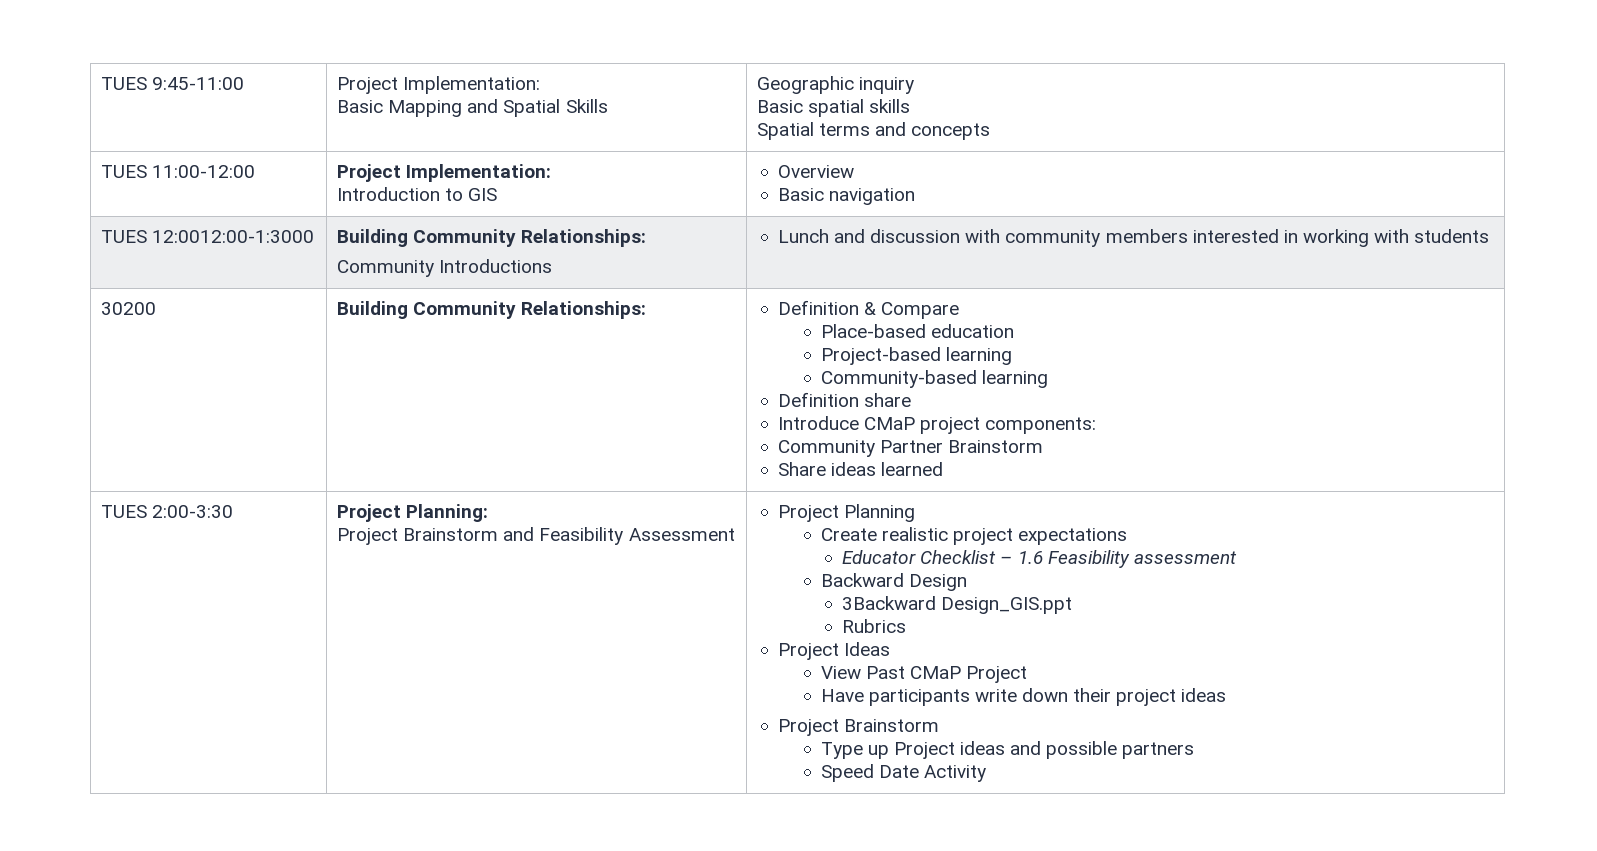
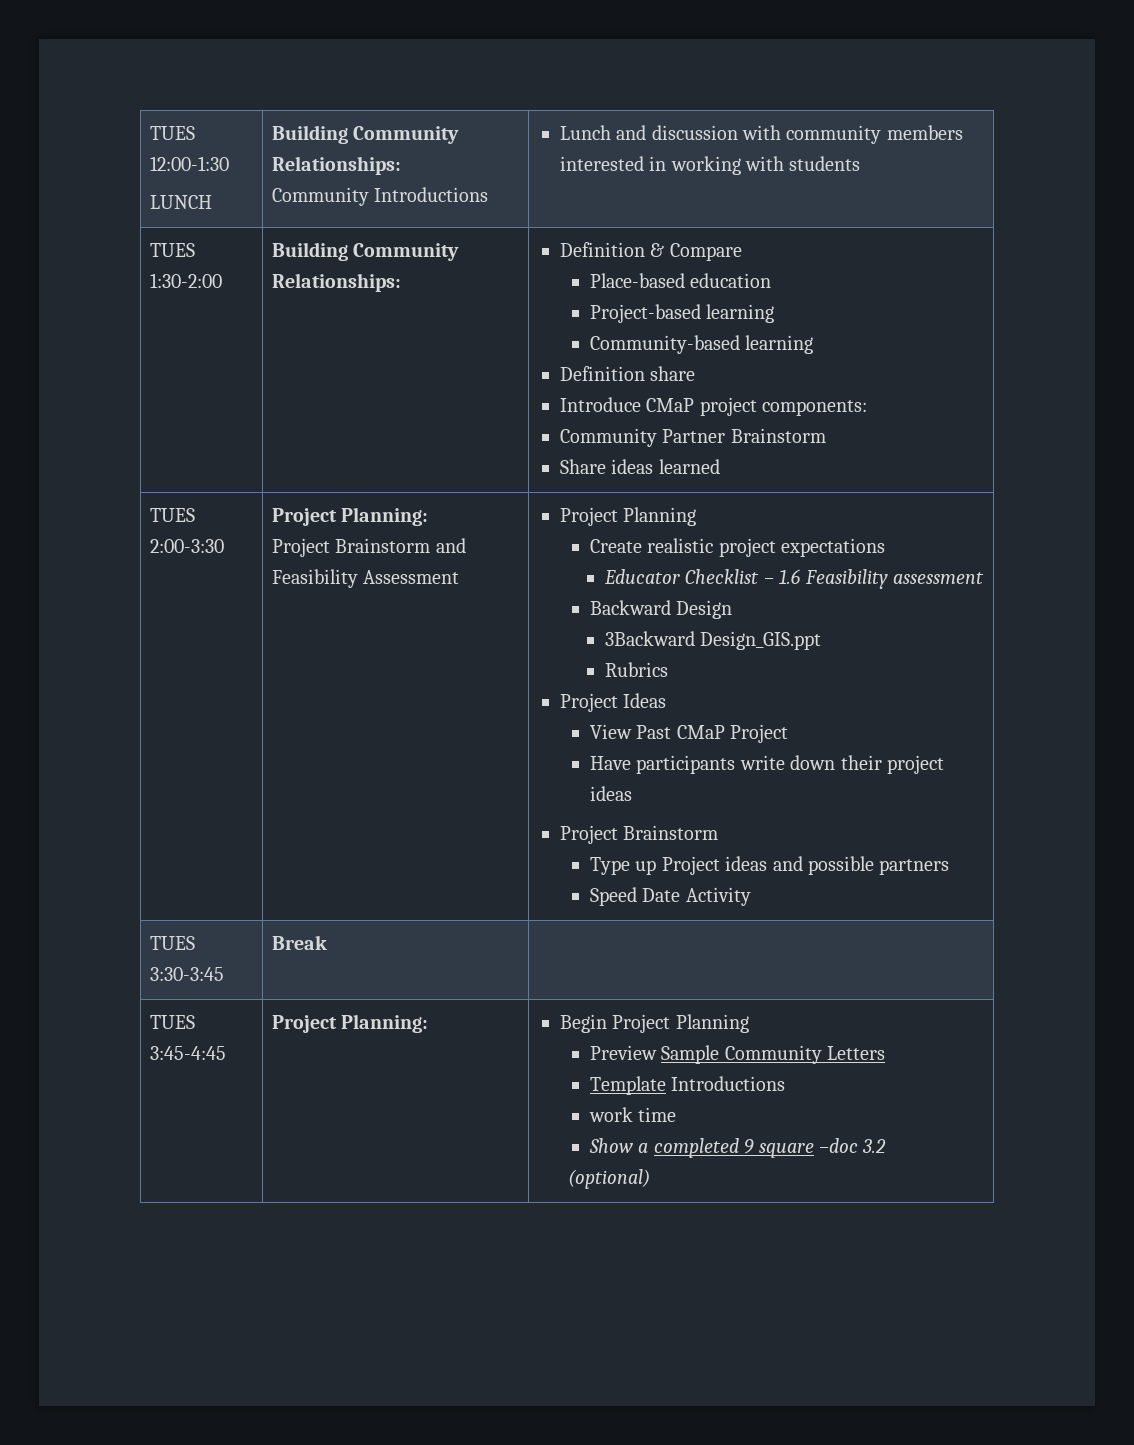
[100,77,245,90] [336,76,541,94] [336,99,608,117] [756,76,915,94] [756,99,911,117] [756,122,991,140] [100,165,256,178] [336,164,552,182] [336,187,498,201] [777,165,854,178] [777,188,916,205] [100,230,315,243] TUES 9:45-11:00 | Project Implementation: // Basic Mapping and Spatial Skills | Geographic inquiry // Basic spatial skills // Spatial terms and concepts // TUES 11:00-12:00 | Project Implementation: // Introduction to GIS | Overview // Basic navigation // TUES 12:0012:00-1:3000 -> [149,126,195,140] [149,156,229,171] [149,195,212,209] TUES 12:00-1:30 // LUNCH
[100,302,156,315] 30200 -> [149,243,195,257] [149,273,222,288] TUES 1:30-2:00
(986, 773) none -> [149,936,195,950] [149,967,224,981] [271,935,327,950] [149,1015,195,1029] [149,1046,226,1060] [271,1014,429,1033] [559,1014,749,1033] [589,1045,886,1064] [589,1076,786,1095] [588,1107,677,1122] [588,1138,887,1158] [567,1169,650,1189] // TUES 3:30-3:45 | Break | // TUES 3:45-4:45 | Project Planning: | Begin Project Planning // Preview Sample Community Letters // Template Introductions // work time // Show a completed 9 square –doc 3.2 // (optional)

